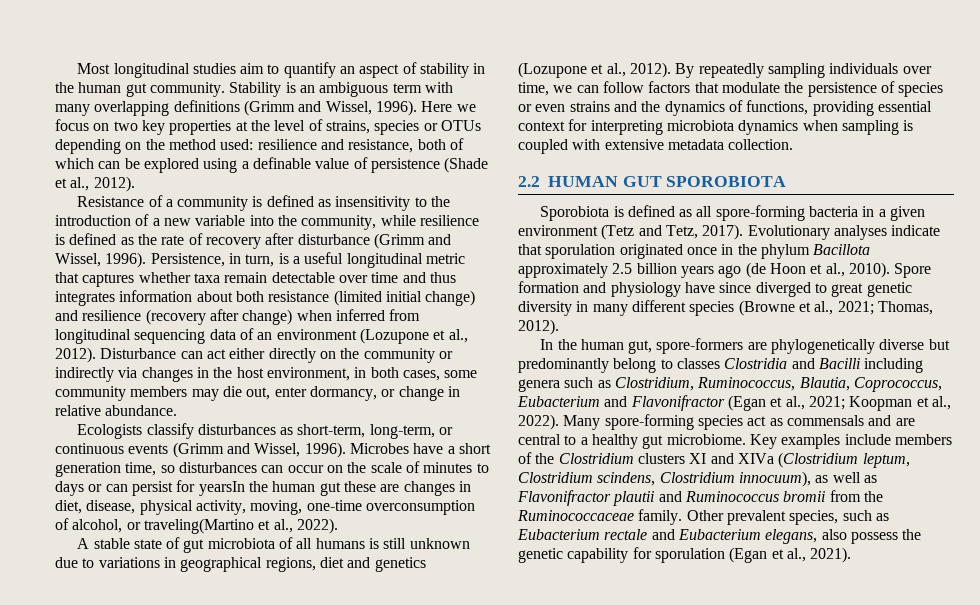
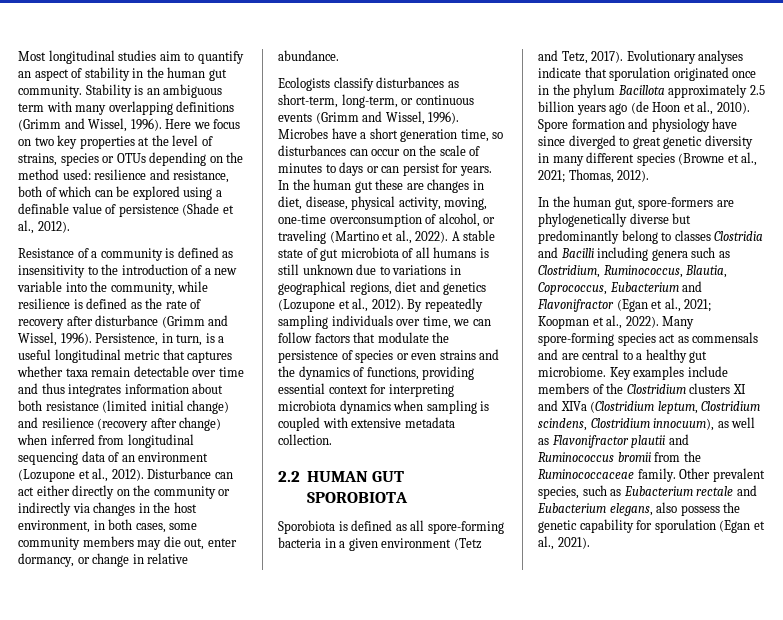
[198,481,245,496] yearsIn -> [459,166,492,176] [278,180,289,190] years. In
[143,518,338,534] traveling(Martino et al., 2022). // -> [278,230,449,244] traveling (Martino et al., 2022).

